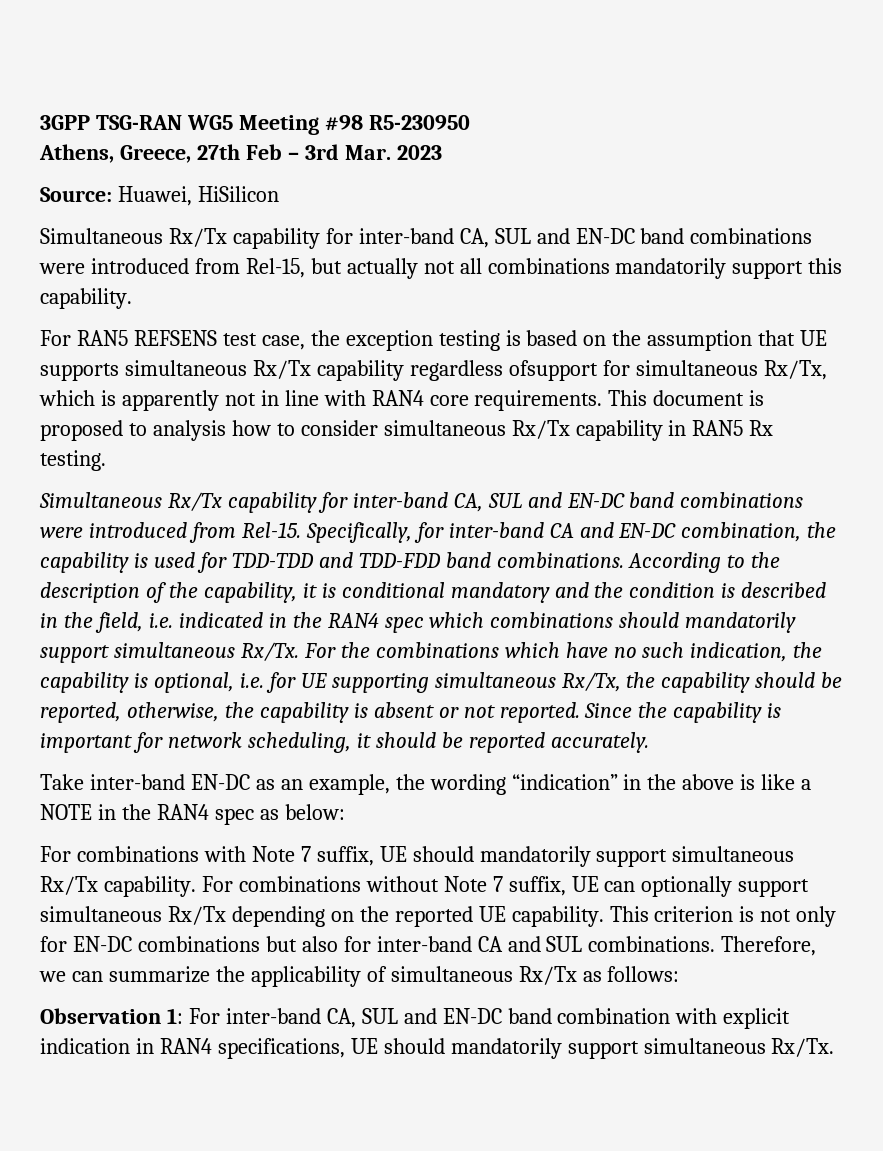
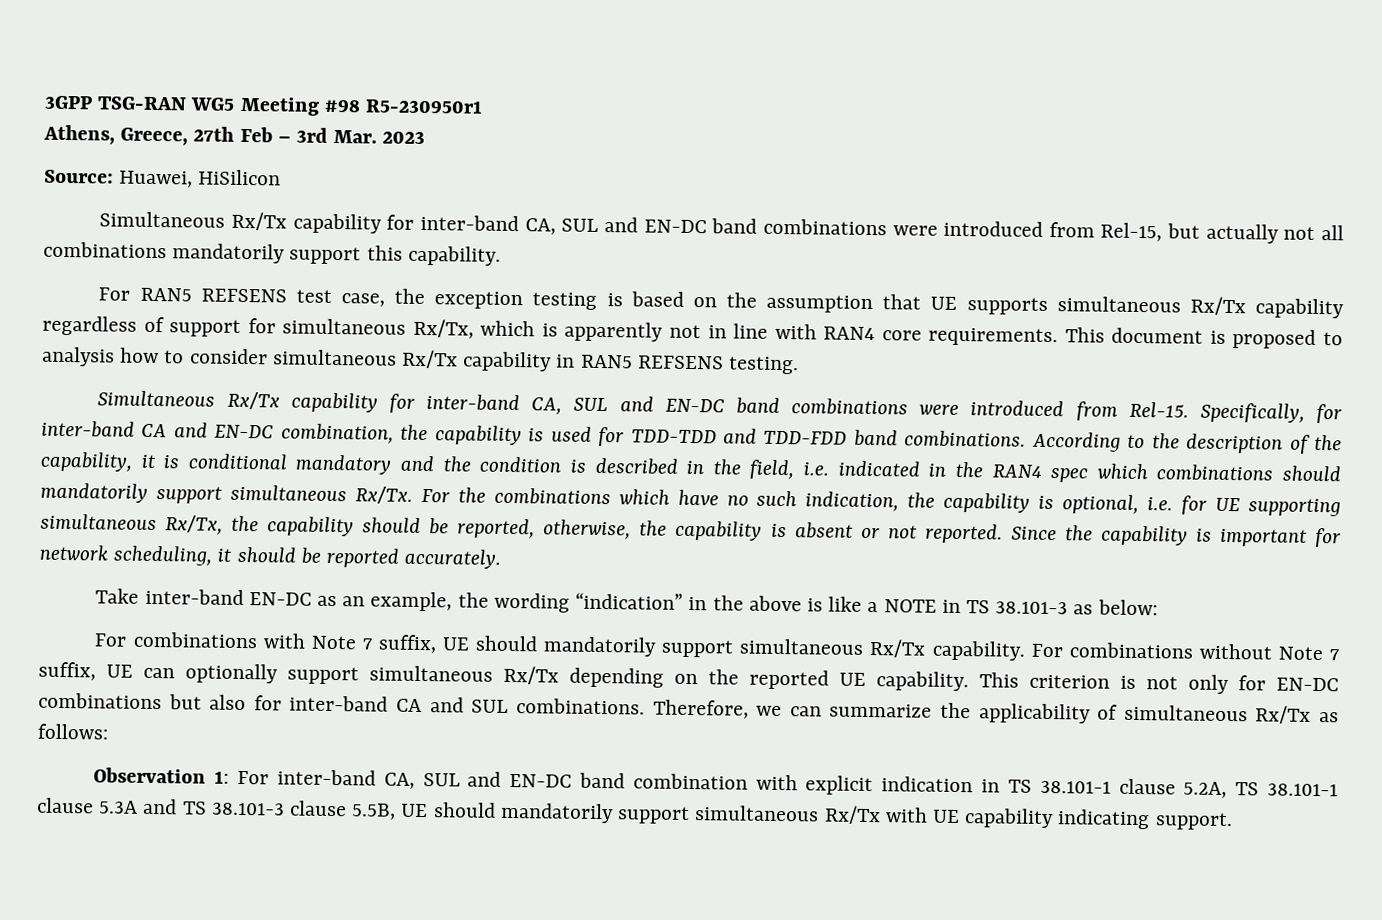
[368,115,470,130] R5-230950 -> [365,99,484,114] R5-230950r1
[508,360,598,381] ofsupport -> [143,316,242,337] of support
[749,420,774,436] Rx -> [637,355,724,370] REFSENS
[121,804,254,825] the RAN4 spec -> [965,600,1069,615] TS 38.101-3
[159,1038,835,1059] RAN4 specifications, UE should mandatorily support simultaneous Rx/Tx. -> [1007,778,1338,799] [37,797,1233,831] TS 38.101-1 clause 5.2A, TS 38.101-1 clause 5.3A and TS 38.101-3 clause 5.5B, UE should mandatorily support simultaneous Rx/Tx with UE capability indicating support.

